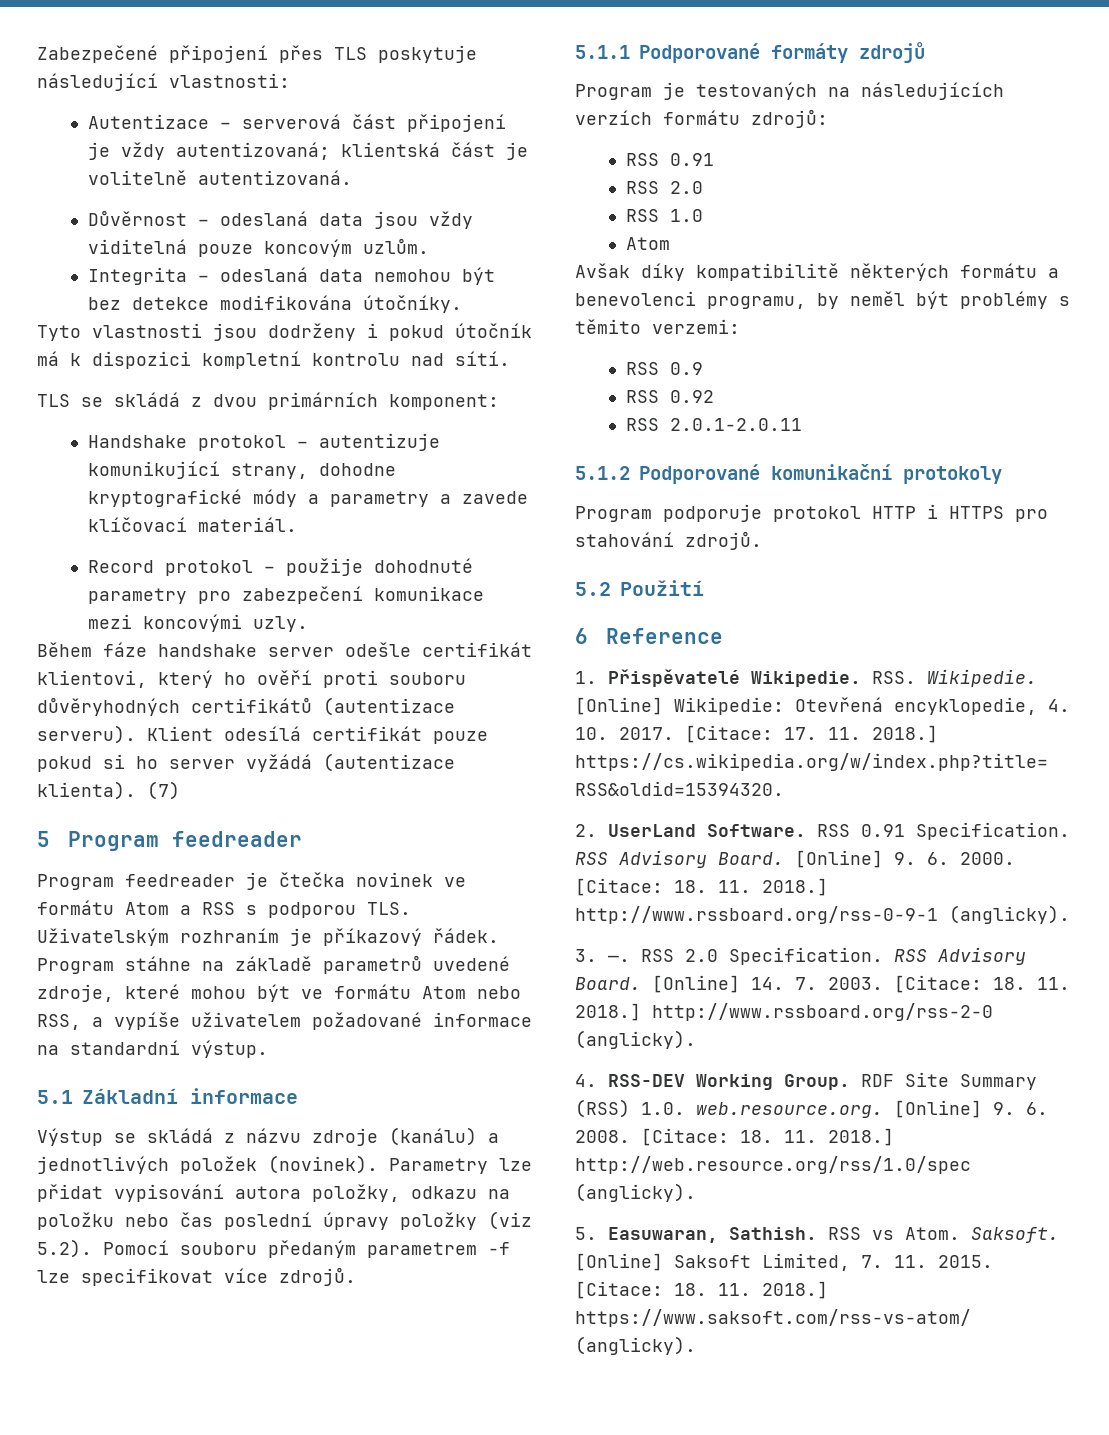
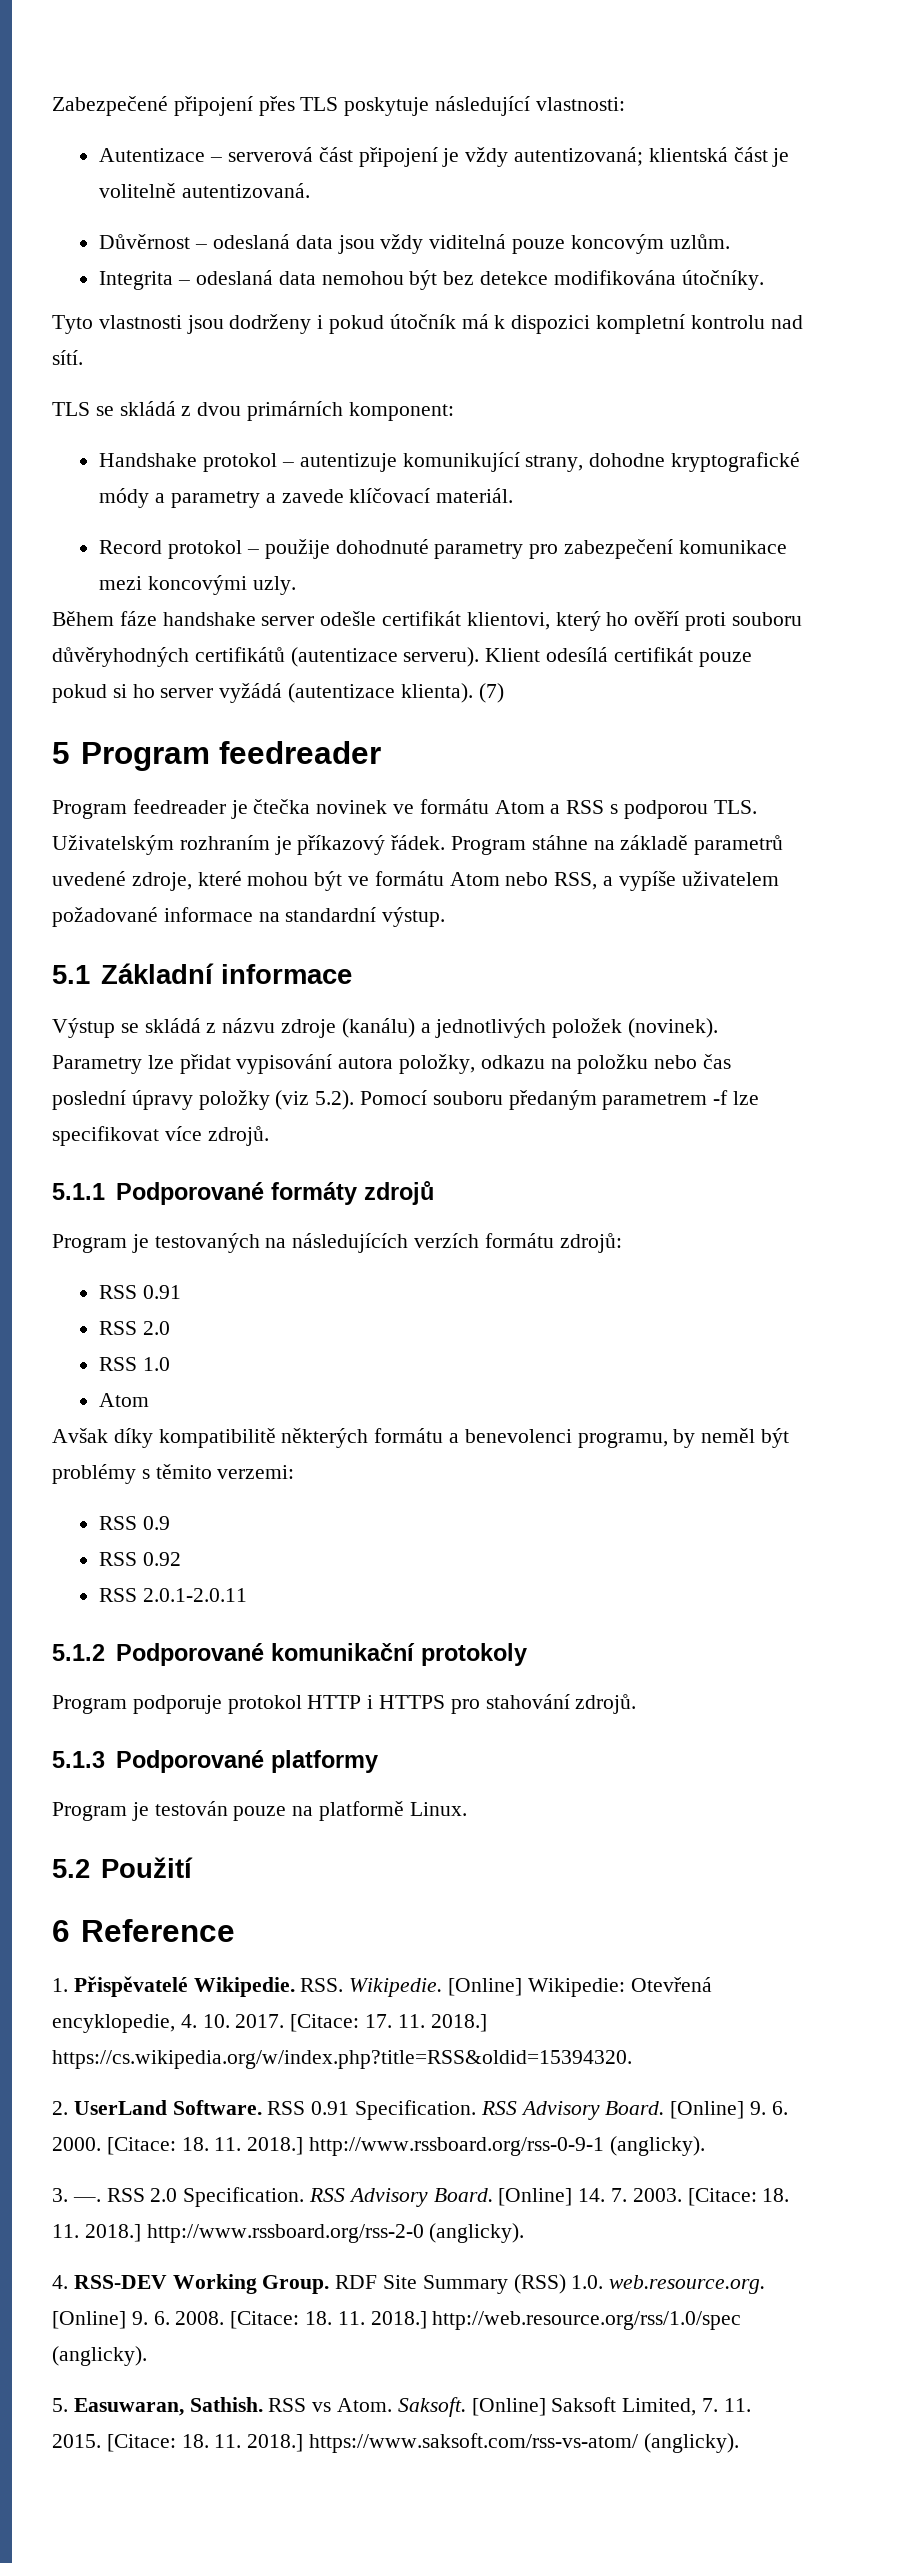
(762, 540) none -> [52,1750,378,1773] [52,1801,467,1821] // 5.1.3 Podporované platformy // Program je testován pouze na platformě Linux.

